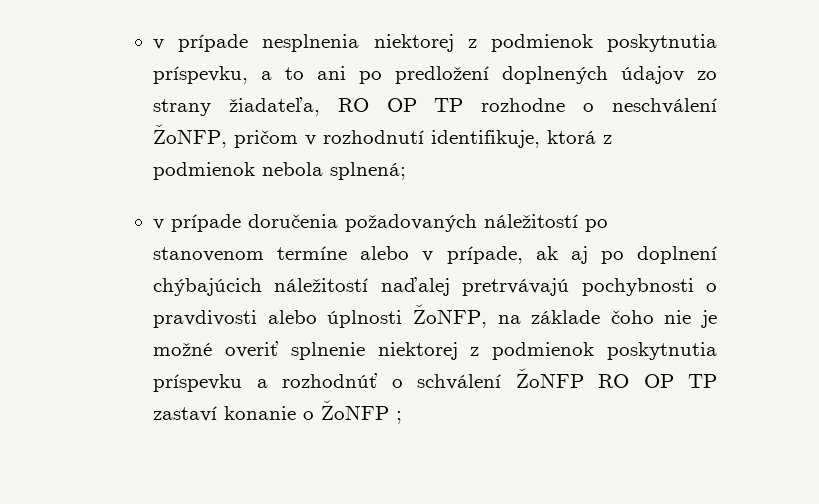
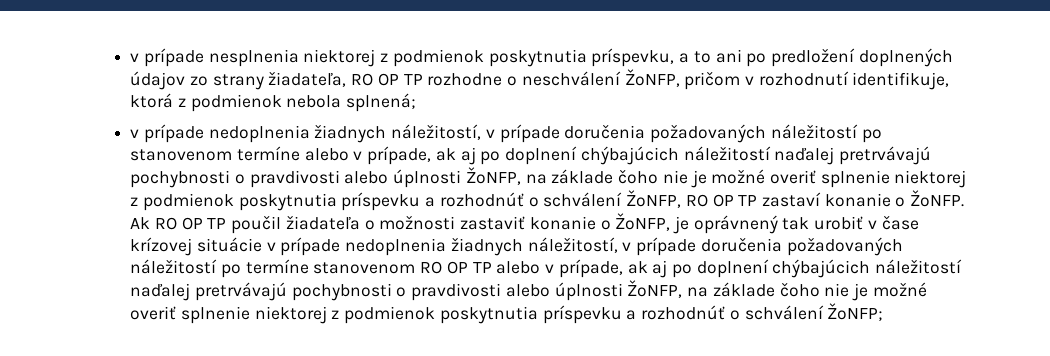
(242, 223) none -> [208,124,560,143] nedoplnenia žiadnych náležitostí, v prípade
[515,368,584,388] ŽoNFP -> [626,190,682,208] ŽoNFP,
[321,400,403,424] ŽoNFP ; -> [910,190,965,207] [130,213,919,234] [130,237,903,256] [130,259,963,278] [130,280,927,301] [130,303,884,324] ŽoNFP. Ak RO OP TP poučil žiadateľa o možnosti zastaviť konanie o ŽoNFP, je oprávnený tak urobiť v čase krízovej situácie v prípade nedoplnenia žiadnych náležitostí, v prípade doručenia požadovaných náležitostí po termíne stanovenom RO OP TP alebo v prípade, ak aj po doplnení chýbajúcich náležitostí naďalej pretrvávajú pochybnosti o pravdivosti alebo úplnosti ŽoNFP, na základe čoho nie je možné overiť splnenie niektorej z podmienok poskytnutia príspevku a rozhodnúť o schválení ŽoNFP;

